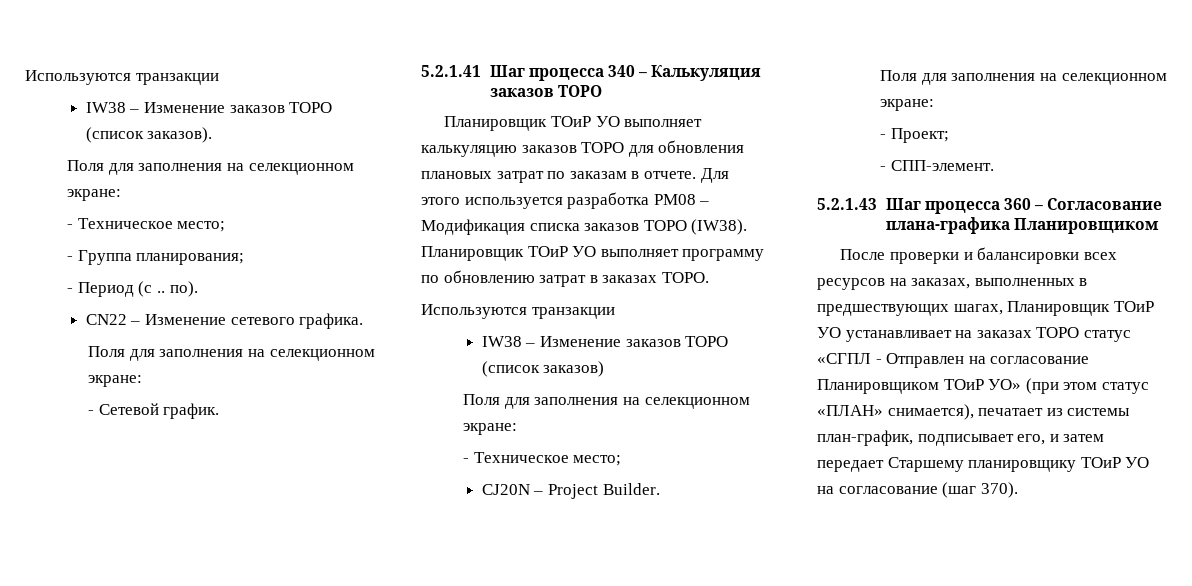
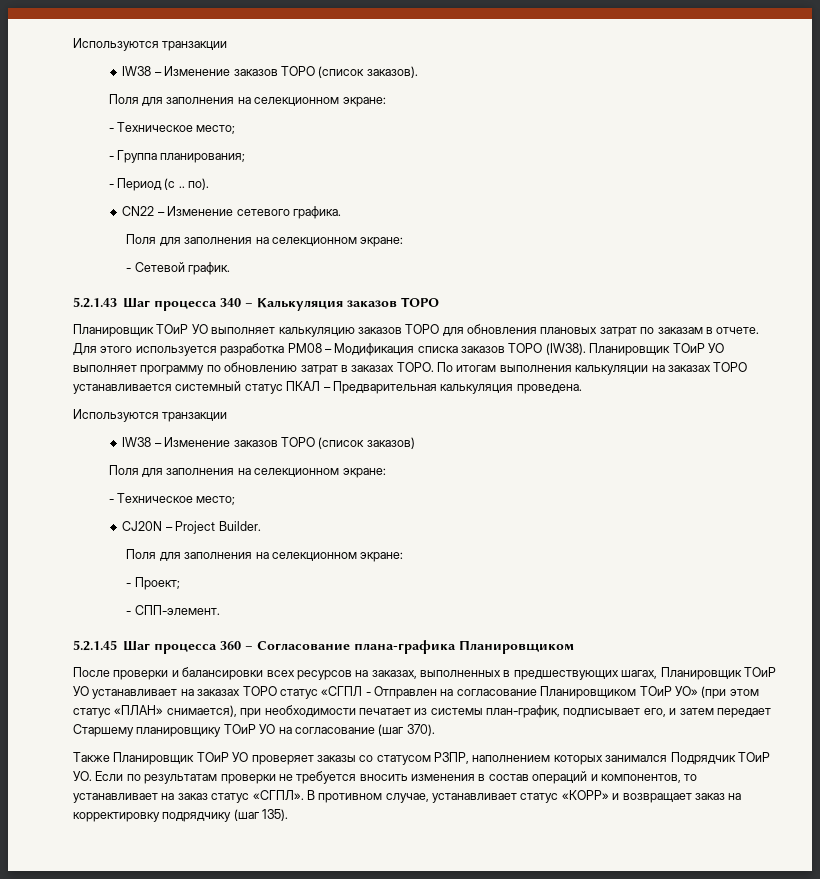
[421,65,481,77] 5.2.1.41 -> [73,297,117,308] 5.2.1.43
(709, 277) none -> [437,362,748,375] [73,381,582,394] По итогам выполнения калькуляции на заказах ТОРО устанавливается системный статус ПКАЛ – Предварительная калькуляция проведена.
[817,198,877,210] 5.2.1.43 -> [73,640,117,651] 5.2.1.45
(974, 412) none -> [240,705,356,718] при необходимости
(1018, 490) none -> [73,752,770,765] [73,771,698,784] [73,790,742,803] [73,809,289,822] // Также Планировщик ТОиР УО проверяет заказы со статусом РЗПР, наполнением которых занимался Подрядчик ТОиР УО. Если по результатам проверки не требуется вносить изменения в состав операций и компонентов, то устанавливает на заказ статус «СГПЛ». В противном случае, устанавливает статус «КОРР» и возвращает заказ на корректировку подрядчику (шаг 135).

